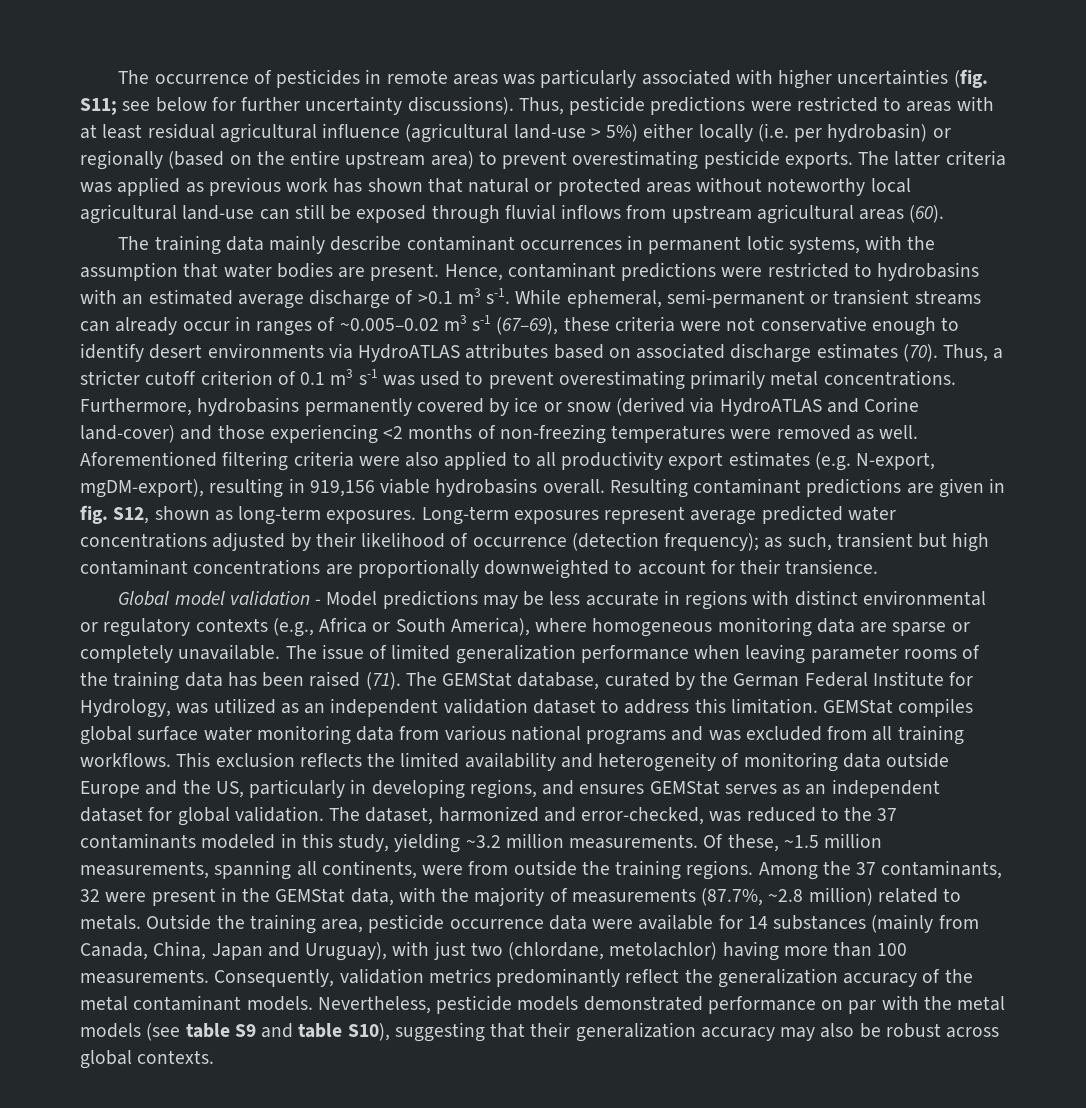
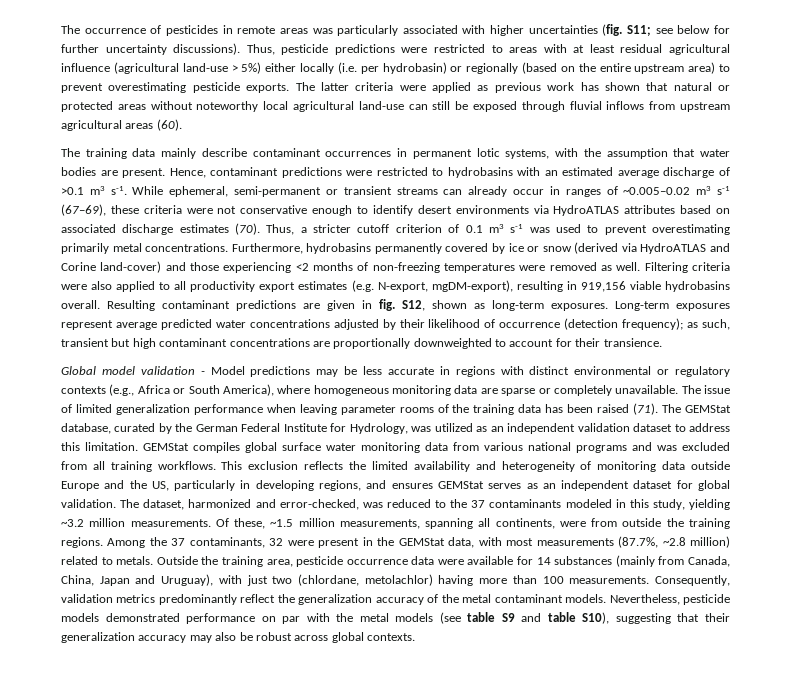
[80,182,112,193] was -> [399,85,426,91] were
[80,451,289,471] Aforementioned filtering -> [644,262,688,273] Filtering
[441,887,568,906] the majority of -> [506,538,534,546] most

